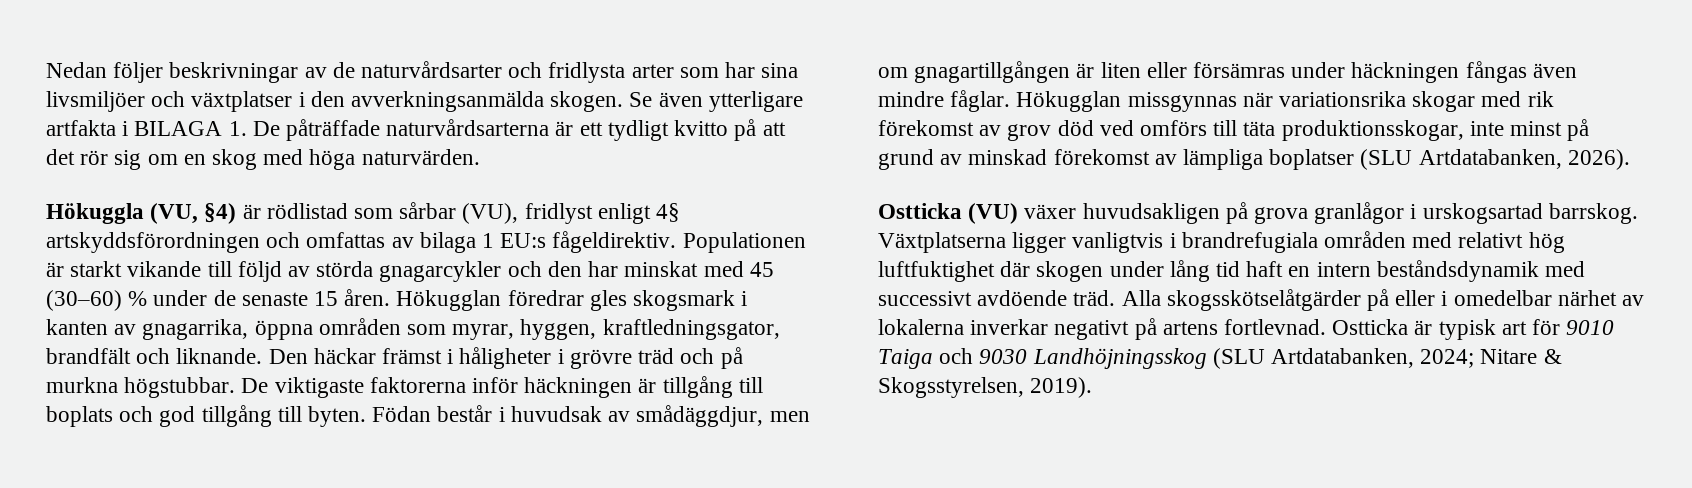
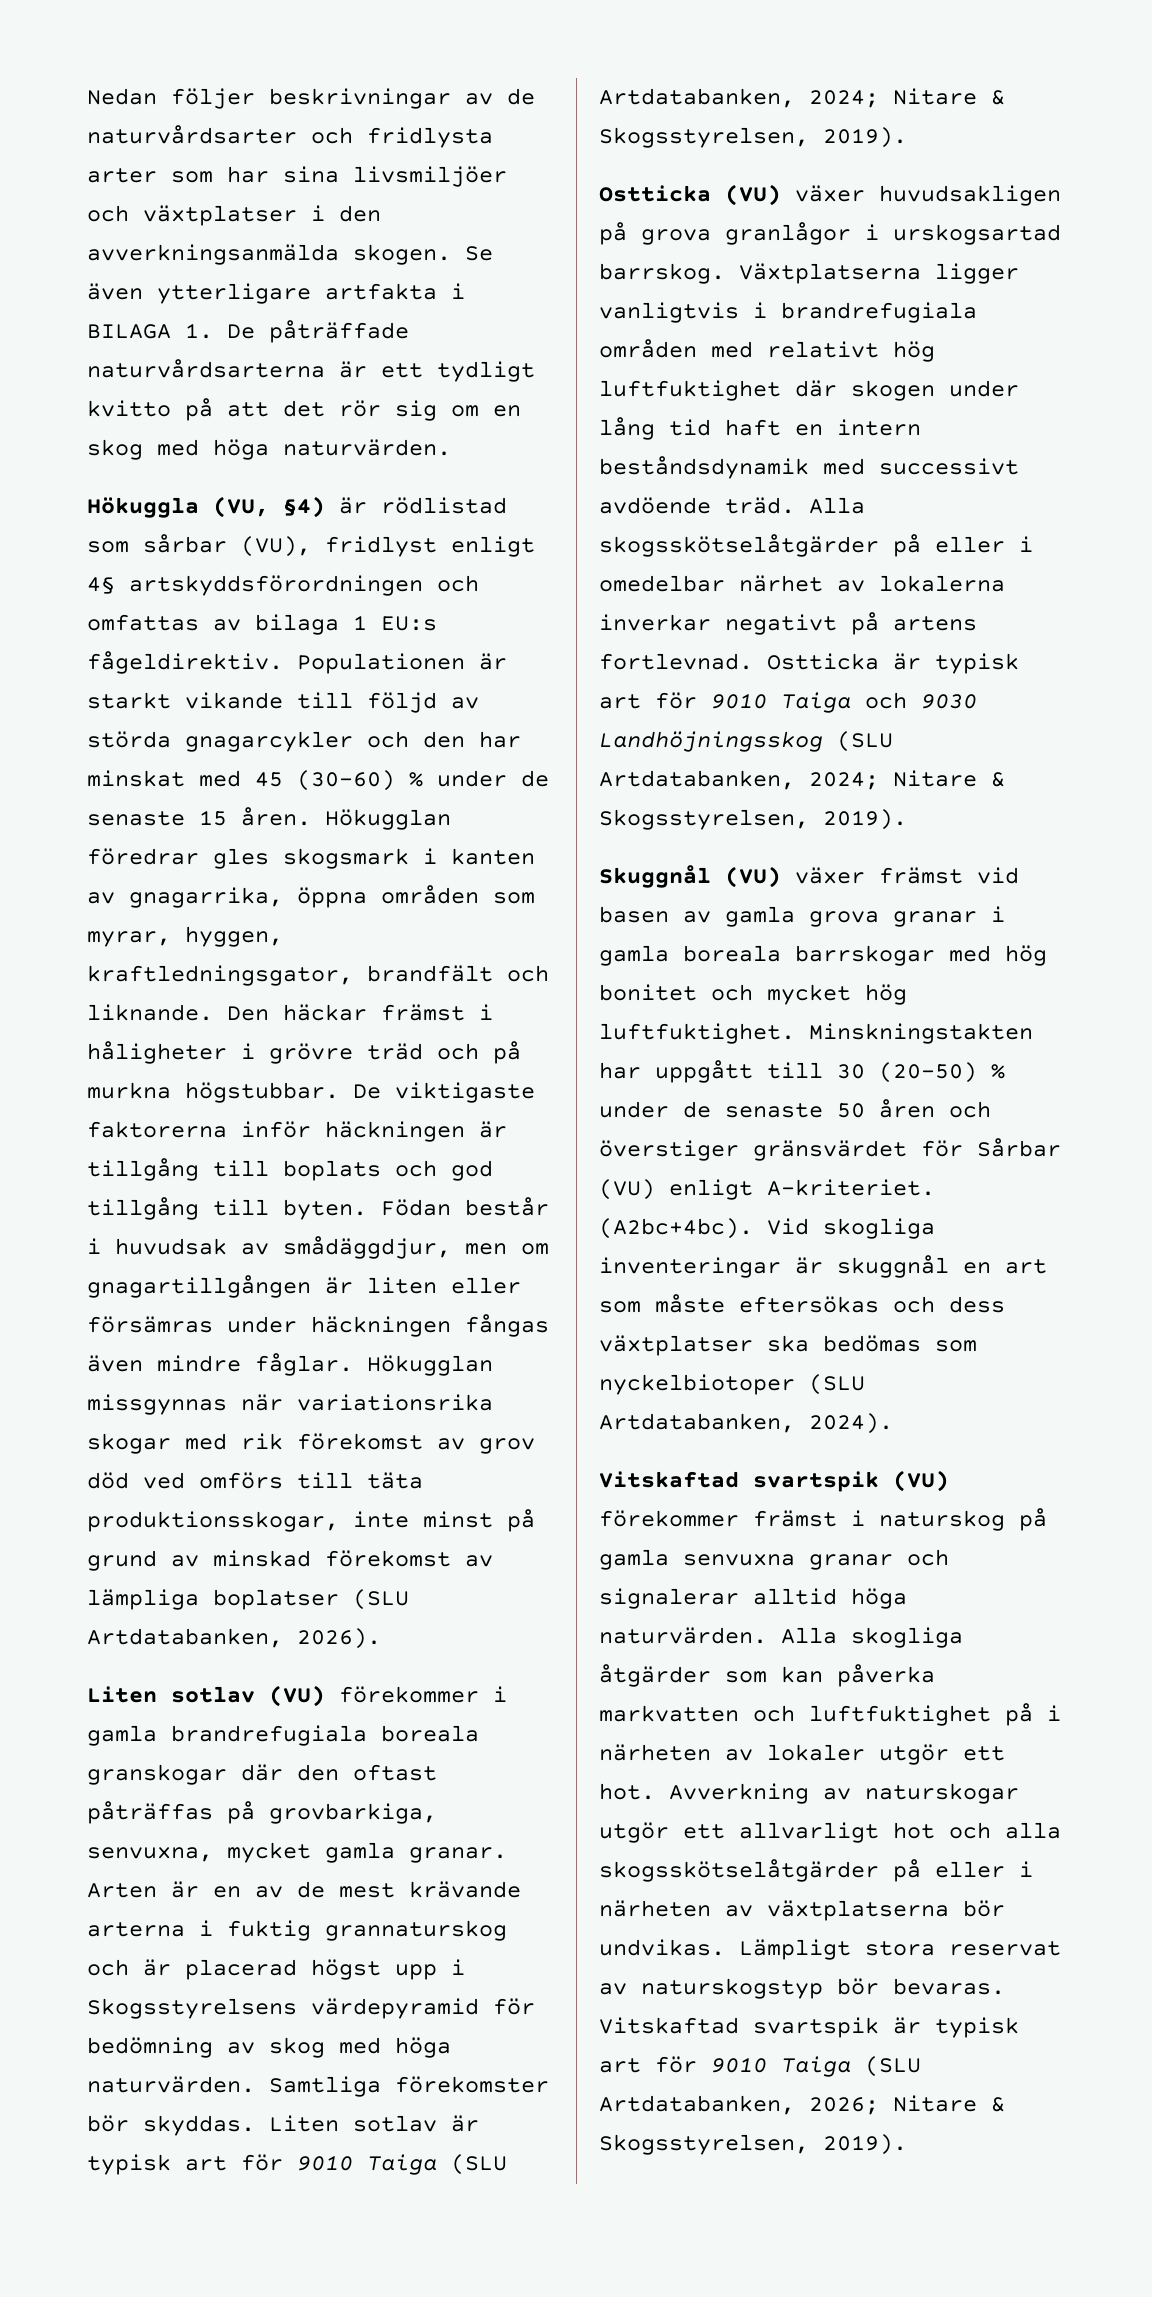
(1630, 159) none -> [87,1685,507,1707] [87,1725,479,1746] [87,1764,437,1785] [87,1801,437,1824] [87,1842,507,1863] [87,1881,521,1898] [87,1920,507,1941] [87,1959,465,1980] [87,1998,535,2019] [87,2037,451,2058] [87,2076,549,2097] [87,2115,479,2136] [87,2154,507,2175] [599,88,1005,108] [599,127,907,148] // Liten sotlav (VU) förekommer i gamla brandrefugiala boreala granskogar där den oftast påträffas på grovbarkiga, senvuxna, mycket gamla granar. Arten är en av de mest krävande arterna i fuktig grannaturskog och är placerad högst upp i Skogsstyrelsens värdepyramid för bedömning av skog med höga naturvärden. Samtliga förekomster bör skyddas. Liten sotlav är typisk art för 9010 Taiga (SLU Artdatabanken, 2024; Nitare & Skogsstyrelsen, 2019).
(1093, 387) none -> [599,865,1019,888] [599,906,1005,927] [599,945,1047,966] [599,984,907,1005] [599,1023,1033,1044] [599,1060,1005,1083] [599,1099,991,1118] [599,1138,1061,1161] [599,1179,935,1200] [599,1218,935,1239] [599,1255,1047,1278] [599,1294,1005,1313] [599,1335,977,1356] [599,1374,865,1395] [599,1413,893,1434] [599,1470,949,1492] [599,1508,1047,1531] [599,1549,949,1570] [599,1588,907,1609] [599,1627,963,1648] [599,1664,935,1687] [599,1703,1061,1726] [599,1744,1005,1765] [599,1783,1019,1804] [599,1822,1061,1843] [599,1859,1033,1882] [599,1900,1005,1921] [599,1939,1061,1960] [599,1978,1005,1999] [599,2017,1019,2038] [599,2056,921,2077] [599,2095,1005,2115] [599,2134,907,2155] // Skuggnål (VU) växer främst vid basen av gamla grova granar i gamla boreala barrskogar med hög bonitet och mycket hög luftfuktighet. Minskningstakten har uppgått till 30 (20–50) % under de senaste 50 åren och överstiger gränsvärdet för Sårbar (VU) enligt A-kriteriet. (A2bc+4bc). Vid skogliga inventeringar är skuggnål en art som måste eftersökas och dess växtplatser ska bedömas som nyckelbiotoper (SLU Artdatabanken, 2024). // Vitskaftad svartspik (VU) förekommer främst i naturskog på gamla senvuxna granar och signalerar alltid höga naturvärden. Alla skogliga åtgärder som kan påverka markvatten och luftfuktighet på i närheten av lokaler utgör ett hot. Avverkning av naturskogar utgör ett allvarligt hot och alla skogsskötselåtgärder på eller i närheten av växtplatserna bör undvikas. Lämpligt stora reservat av naturskogstyp bör bevaras. Vitskaftad svartspik är typisk art för 9010 Taiga (SLU Artdatabanken, 2026; Nitare & Skogsstyrelsen, 2019).

